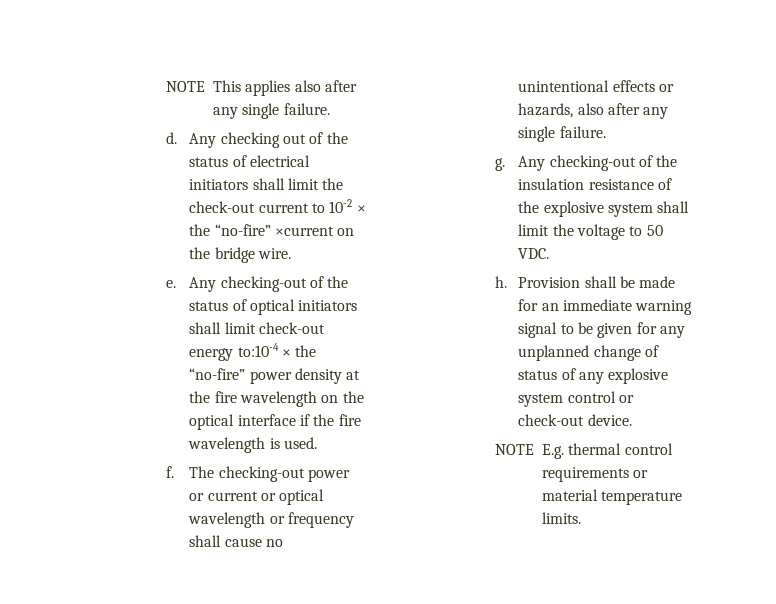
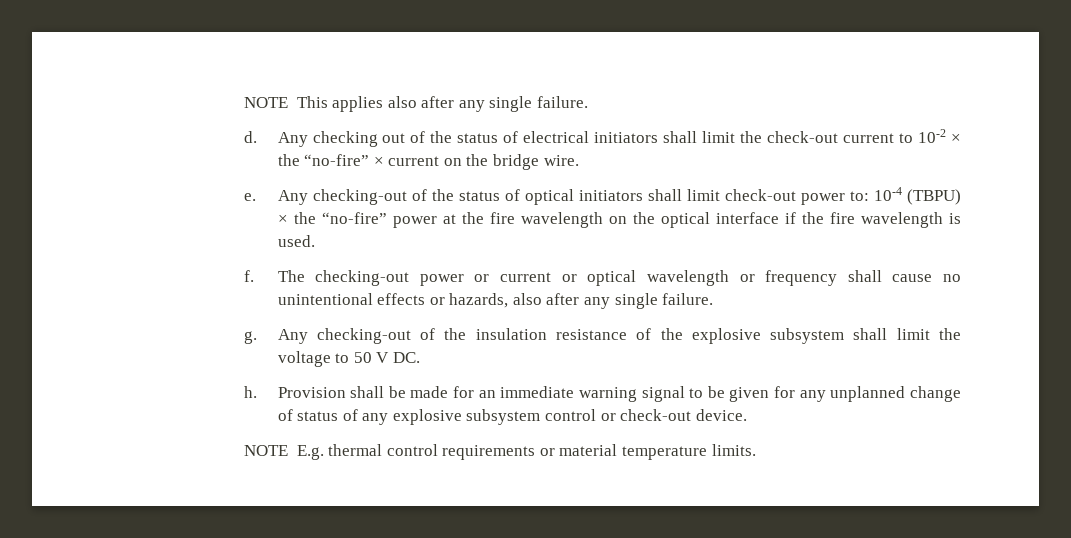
[275,226,335,236] ×current -> [373,156,440,166] × current
[189,343,279,361] energy to:10-4 -> [800,187,961,205] power to: 10-4 (TBPU)
[295,368,343,384] density -> (437, 222) none
[608,203,654,217] system -> [770,328,845,344] subsystem
[518,248,550,259] VDC. -> [376,352,420,363] V DC.
[518,393,564,407] system -> [466,409,541,425] subsystem

